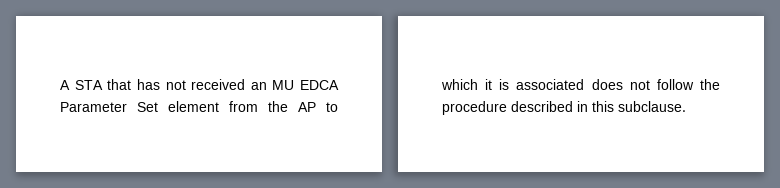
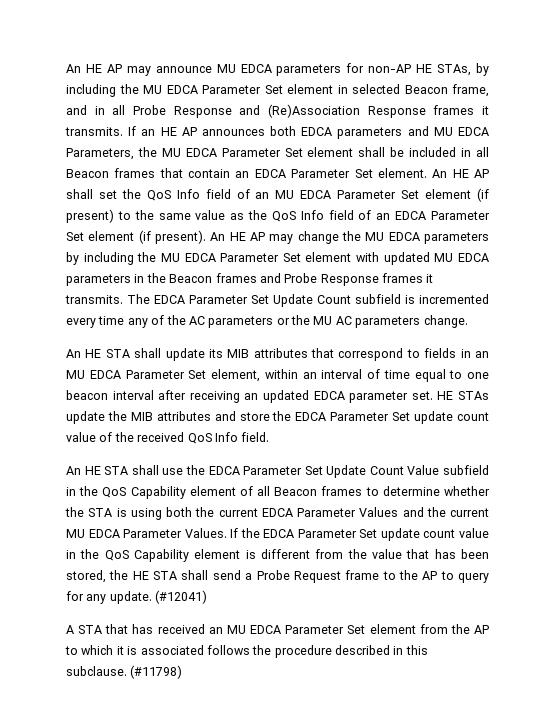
(60, 85) none -> [66,63,490,76] [66,84,489,97] [66,104,490,118] [65,126,490,139] [66,147,490,160] [66,168,490,178] [66,188,489,202] [66,209,491,223] [66,230,489,244] [66,252,489,265] [66,273,434,286] [65,294,489,307] [66,315,468,328] [66,348,489,361] [66,369,489,382] [66,390,490,403] [66,411,490,424] [66,432,270,444] [66,465,489,478] [66,486,491,499] [65,507,489,520] [66,528,489,541] [66,549,489,562] [66,570,489,583] [66,590,208,604] An HE AP may announce MU EDCA parameters for non-AP HE STAs, by including the MU EDCA Parameter Set element in selected Beacon frame, and in all Probe Response and (Re)Association Response frames it transmits. If an HE AP announces both EDCA parameters and MU EDCA Parameters, the MU EDCA Parameter Set element shall be included in all Beacon frames that contain an EDCA Parameter Set element. An HE AP shall set the QoS Info field of an MU EDCA Parameter Set element (if present) to the same value as the QoS Info field of an EDCA Parameter Set element (if present). An HE AP may change the MU EDCA parameters by including the MU EDCA Parameter Set element with updated MU EDCA parameters in the Beacon frames and Probe Response frames it transmits. The EDCA Parameter Set Update Count subfield is incremented every time any of the AC parameters or the MU AC parameters change. // An HE STA shall update its MIB attributes that correspond to fields in an MU EDCA Parameter Set element, within an interval of time equal to one beacon interval after receiving an updated EDCA parameter set. HE STAs update the MIB attributes and store the EDCA Parameter Set update count value of the received QoS Info field. // An HE STA shall use the EDCA Parameter Set Update Count Value subfield in the QoS Capability element of all Beacon frames to determine whether the STA is using both the current EDCA Parameter Values and the current MU EDCA Parameter Values. If the EDCA Parameter Set update count value in the QoS Capability element is different from the value that has been stored, the HE STA shall send a Probe Request frame to the AP to query for any update. (#12041) //
[165,80,186,90] not -> (154, 629) none
[591,79,694,90] does not follow -> [206,645,250,655] follows
(686, 106) none -> [130,665,183,679] (#11798)

